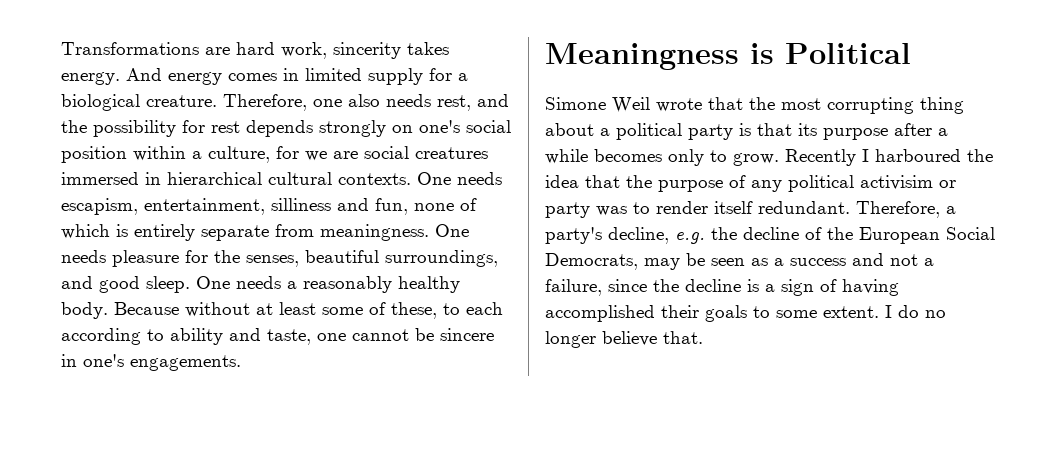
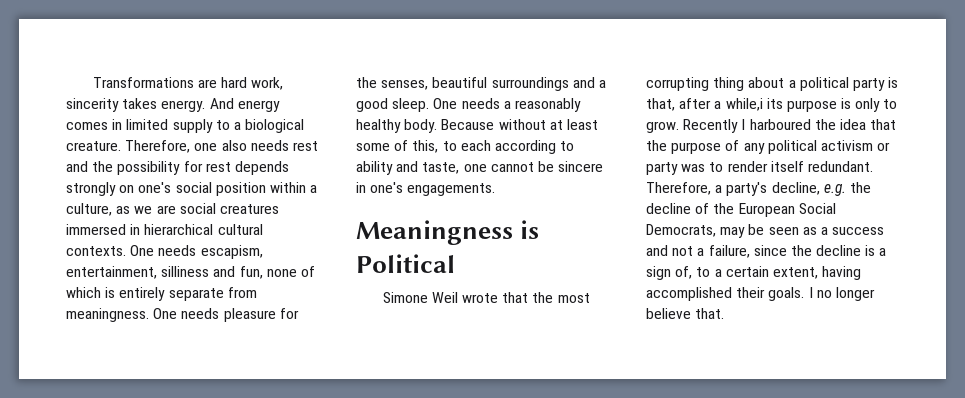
[429,68,452,81] for -> [215,120,230,130] to
[437,95,471,111] rest, -> [292,141,318,151] rest
[276,146,299,159] for -> [116,206,131,214] as
[385,250,498,267] [61,276,93,289] surroundings, and -> [491,77,606,91] surroundings and a
[391,302,437,319] these, -> [412,140,439,153] this,
[757,123,948,140] [545,149,662,164] that its purpose after a while becomes -> [646,98,852,112] that, after a while,i its purpose is
[860,175,933,190] activisim -> [820,140,873,151] activism
[820,279,899,296] [545,305,919,322] of having accomplished their goals to some extent. I do -> [675,266,862,280] [646,287,813,301] of, to a certain extent, having accomplished their goals. I

